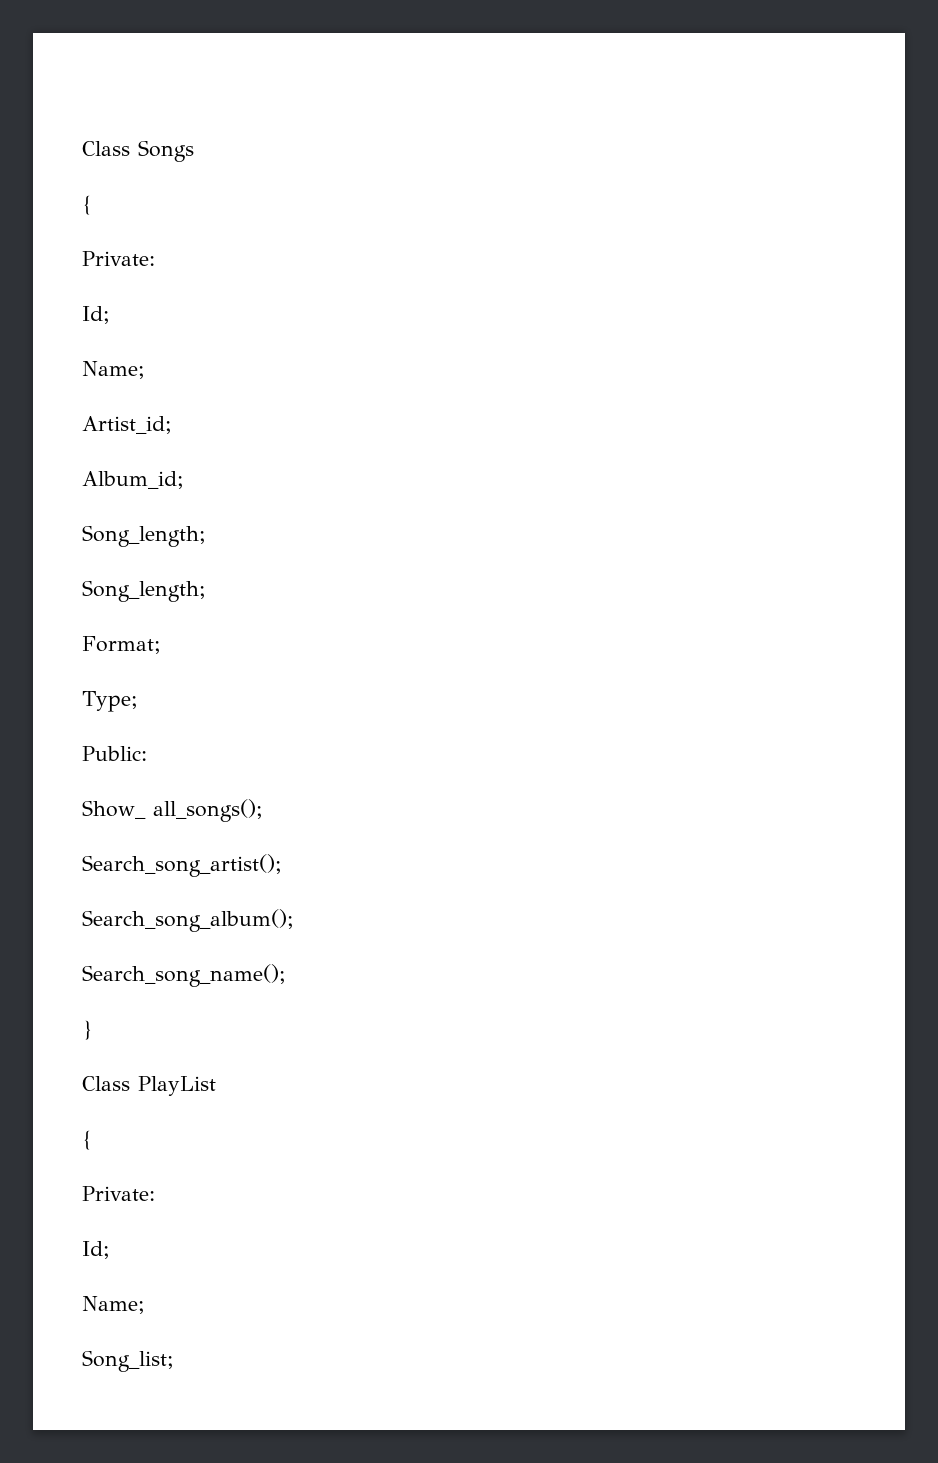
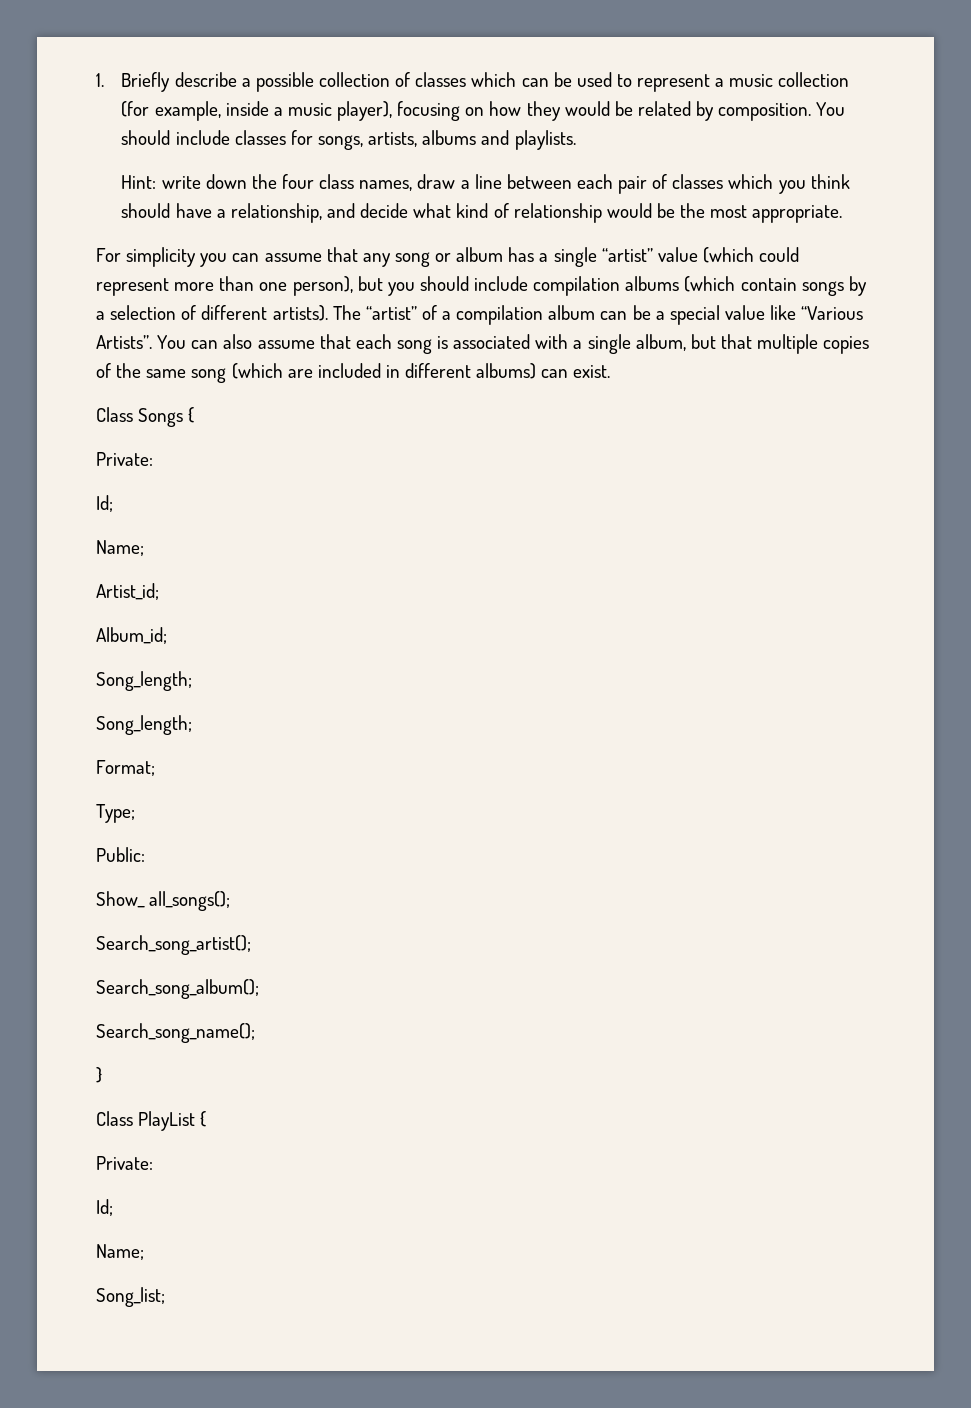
(82, 148) none -> [96,72,850,92] [121,101,846,121] [121,130,576,150] [121,174,850,194] [121,203,843,223] [96,247,800,267] [96,276,867,296] [96,305,864,325] [96,334,870,354] [96,363,611,383] 1. Briefly describe a possible collection of classes which can be used to represent a music collection (for example, inside a music player), focusing on how they would be related by composition. You should include classes for songs, artists, albums and playlists. // Hint: write down the four class names, draw a line between each pair of classes which you think should have a relationship, and decide what kind of relationship would be the most appropriate. // For simplicity you can assume that any song or album has a single “artist” value (which could represent more than one person), but you should include compilation albums (which contain songs by a selection of different artists). The “artist” of a compilation album can be a special value like “Various Artists”. You can also assume that each song is associated with a single album, but that multiple copies of the same song (which are included in different albums) can exist. //
(194, 151) // -> (184, 417) none
(216, 1086) // -> (196, 1121) none

